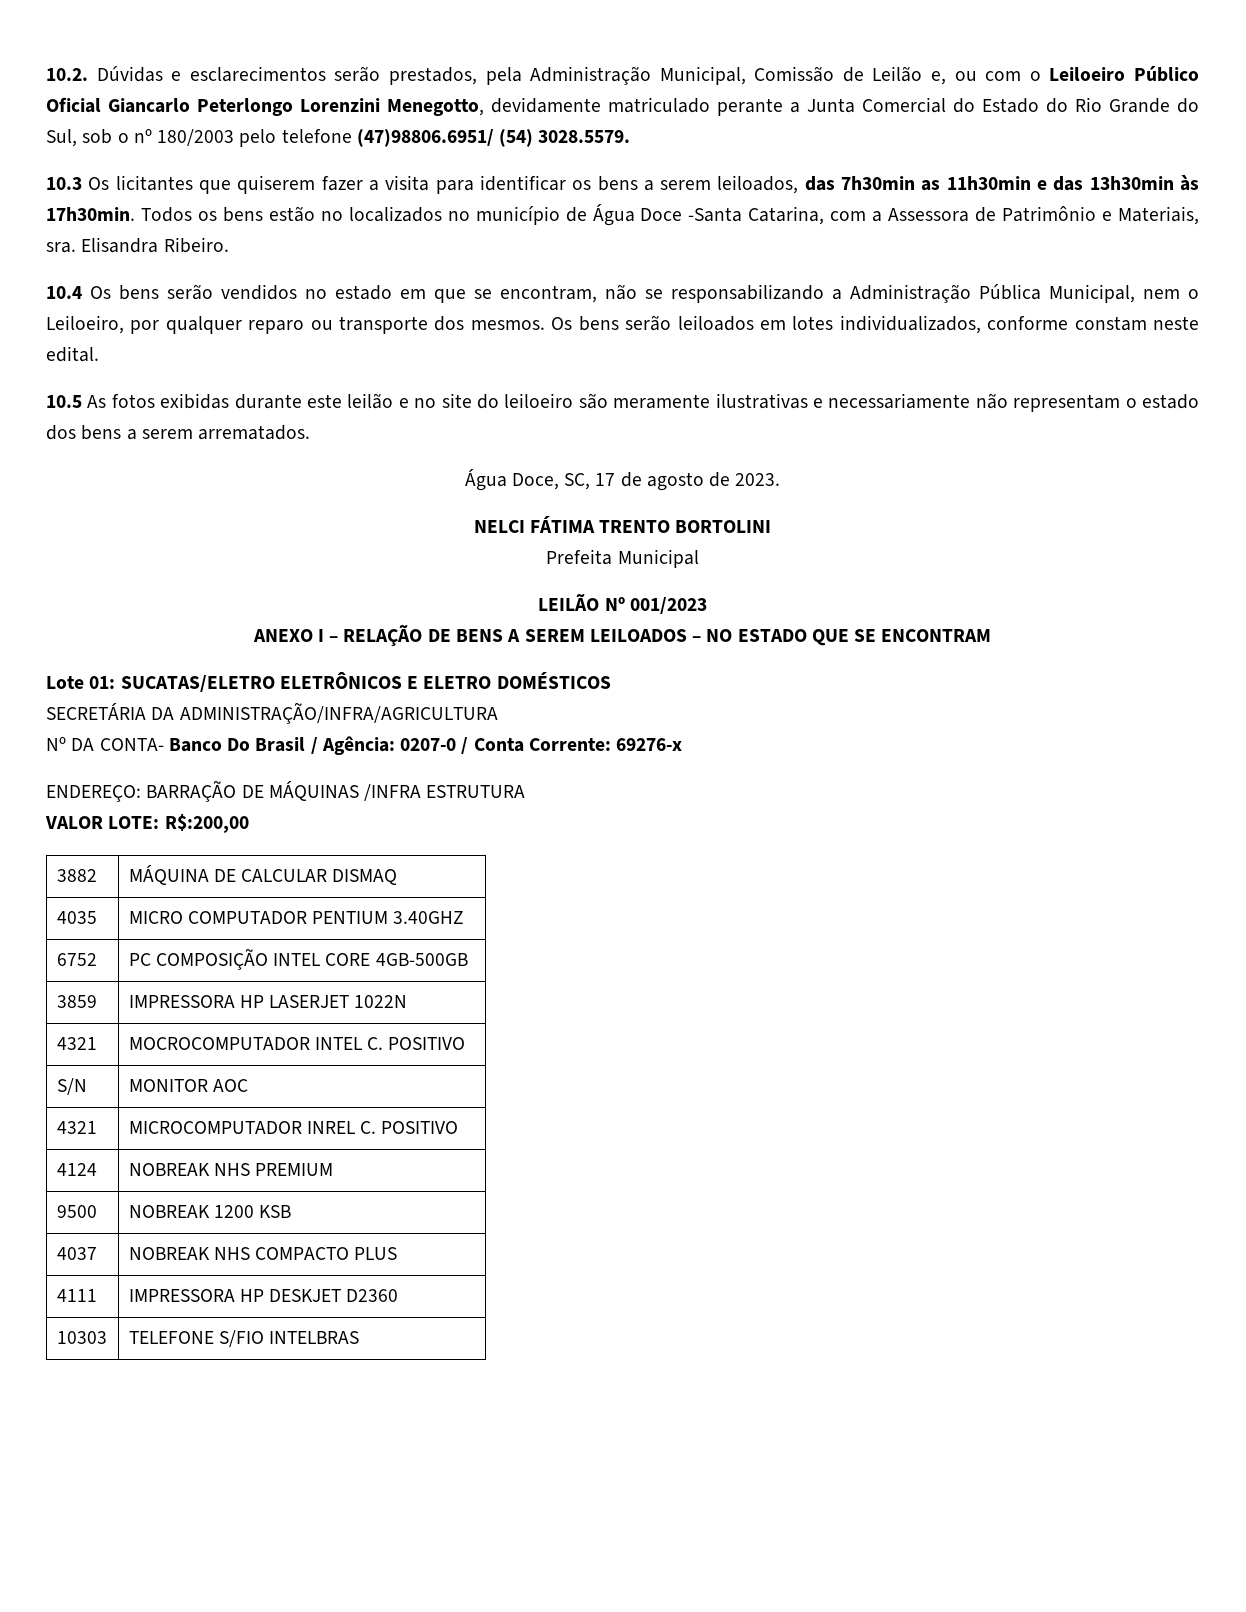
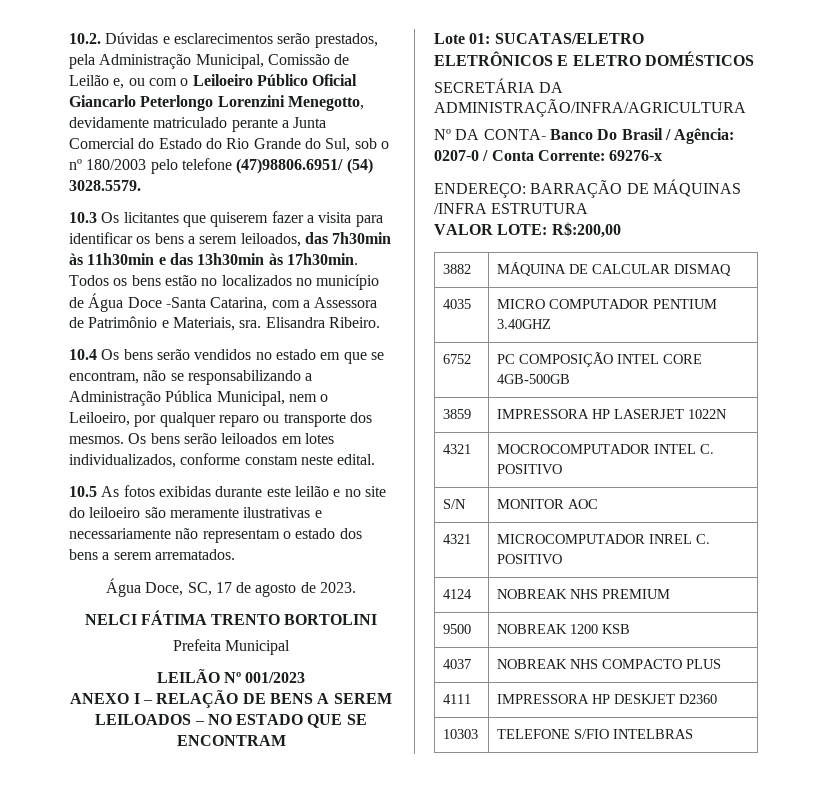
[921,180,941,191] as -> [69,253,83,265] às

